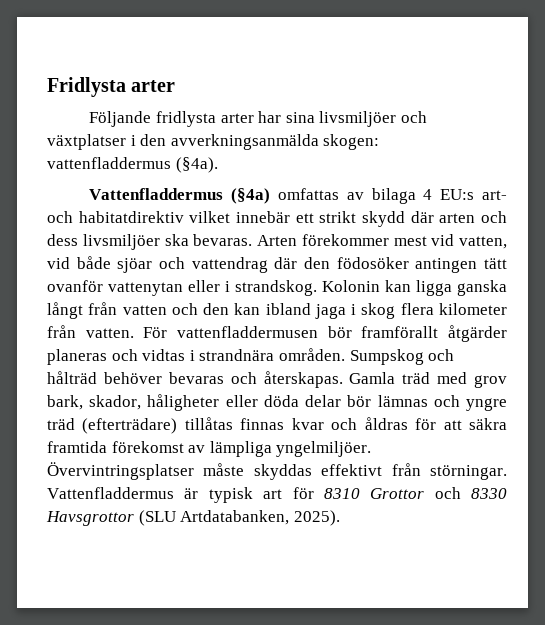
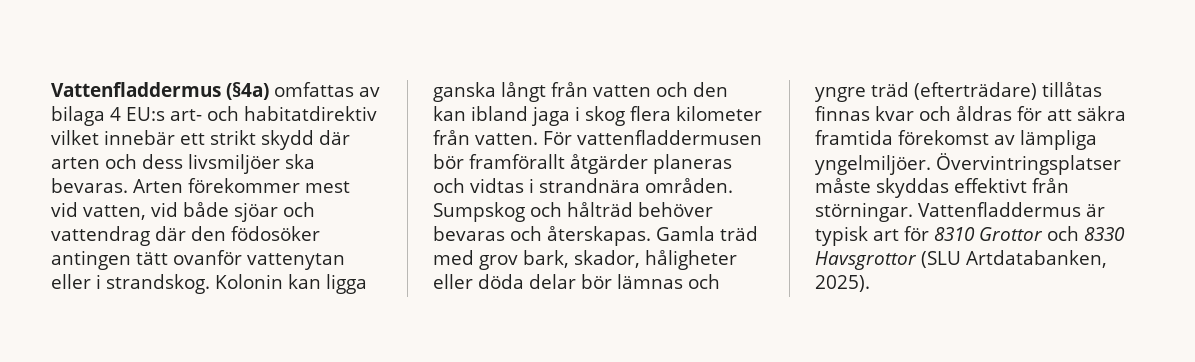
[47,77,176,97] [89,111,428,127] [47,134,380,150] [47,157,218,173] Fridlysta arter // Följande fridlysta arter har sina livsmiljöer och växtplatser i den avverkningsanmälda skogen: vattenfladdermus (§4a). // -> (51, 89) none

